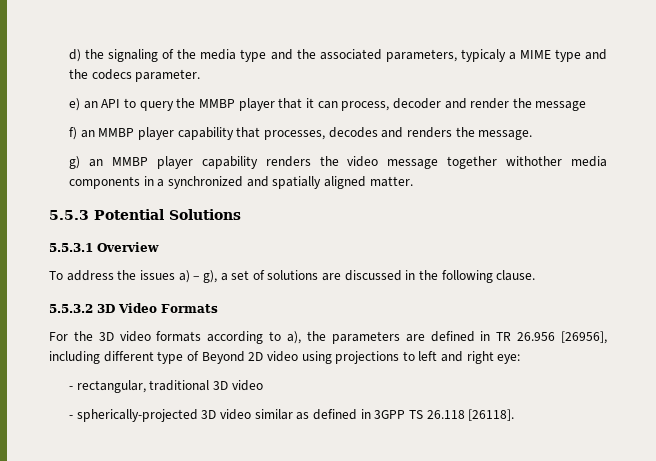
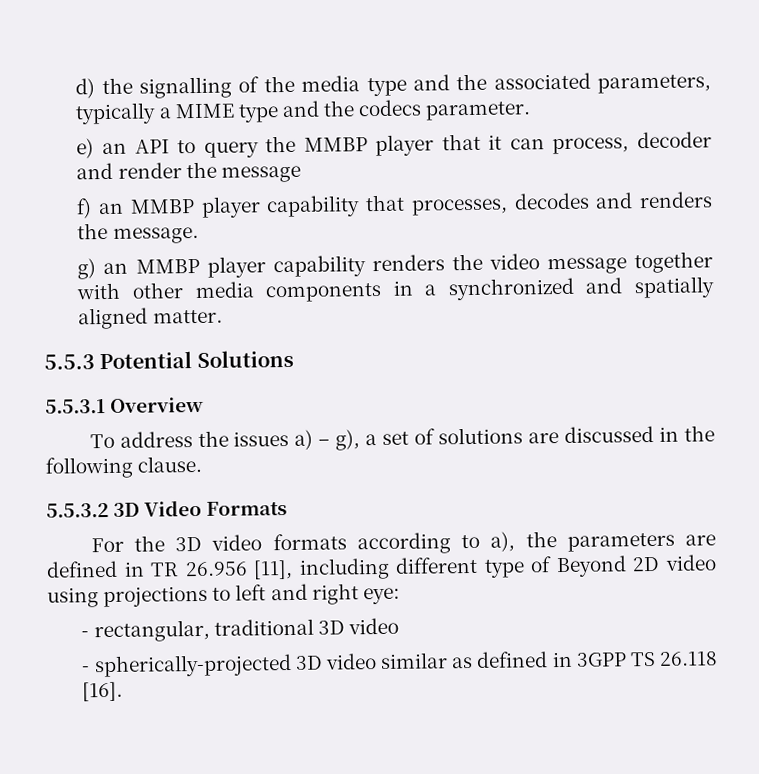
[108,49,159,62] signaling -> [139,76,233,99] signalling
[460,49,506,62] typicaly -> [75,102,157,125] typically
[506,156,563,166] withother -> [76,282,184,300] with other
[561,331,608,344] [26956], -> [253,559,294,580] [11],
[468,409,515,421] [26118]. -> [82,681,124,702] [16].

